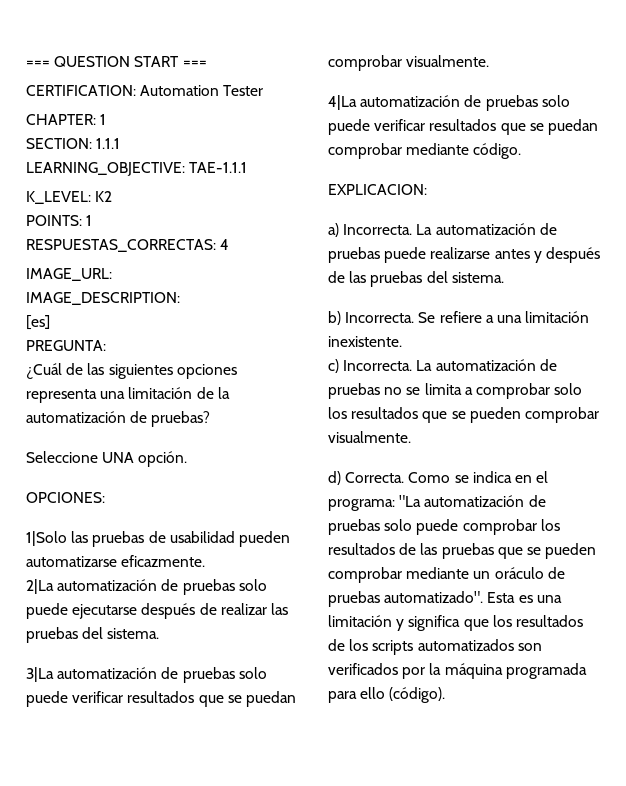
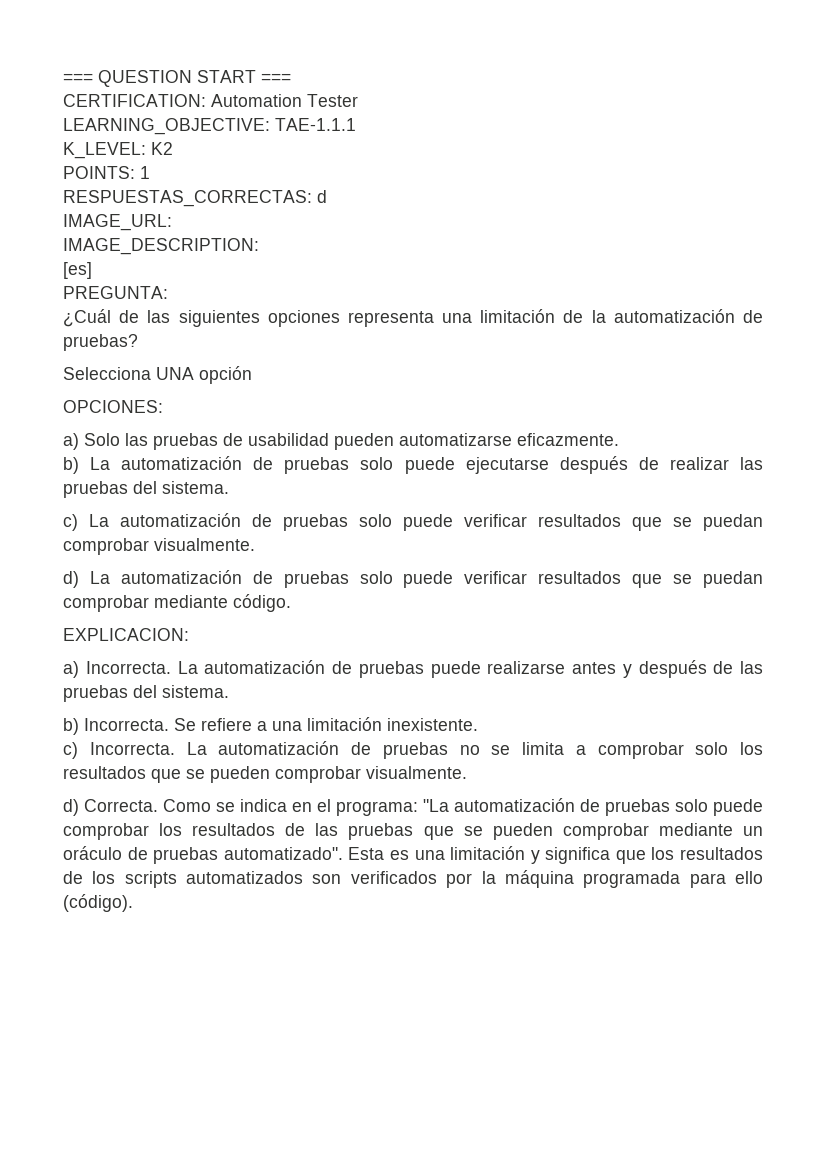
[26,114,107,125] [26,138,121,149] // CHAPTER: 1 // SECTION: 1.1.1 -> (358, 100) none
[220,239,230,250] 4 -> [317,190,327,203] d
[26,451,188,467] Seleccione UNA opción. -> [63,366,252,384] Selecciona UNA opción
[26,531,67,546] 1|Solo -> [63,433,120,450] a) Solo
[26,579,54,594] 2|La -> [63,457,111,474] b) La
[26,667,54,682] 3|La -> [63,514,109,531] c) La
[328,95,357,110] 4|La -> [63,571,110,588] d) La

